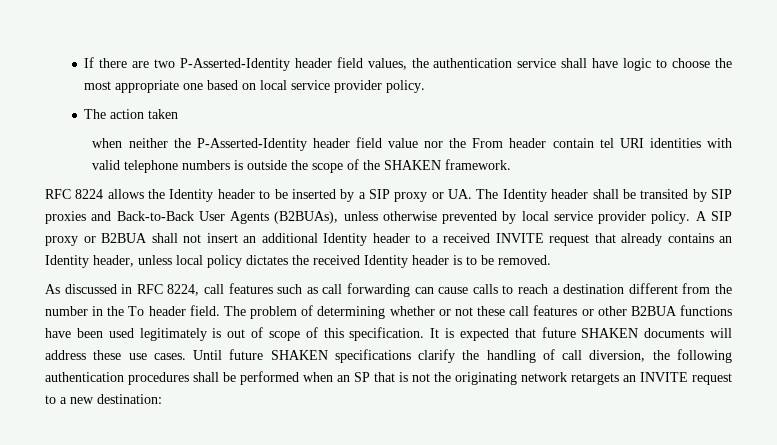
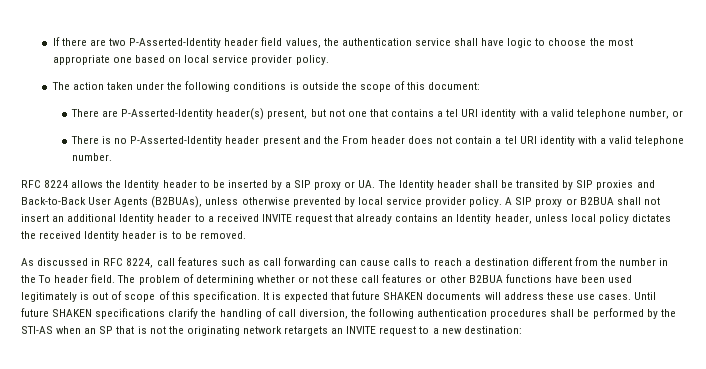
[92,137,733,151] [92,160,231,173] // when neither the P-Asserted-Identity header field value nor the From header contain tel URI identities with valid telephone numbers -> [136,81,287,92] under the following conditions
[363,159,512,170] the SHAKEN framework. -> [407,82,481,90] [71,108,684,120] [71,136,685,146] [72,153,113,161] this document: // There are P-Asserted-Identity header(s) present, but not one that contains a tel URI identity with a valid telephone number, or // There is no P-Asserted-Identity header present and the From header does not contain a tel URI identity with a valid telephone number.
(299, 378) none -> [646,309,676,319] [21,326,53,334] by the STI-AS

